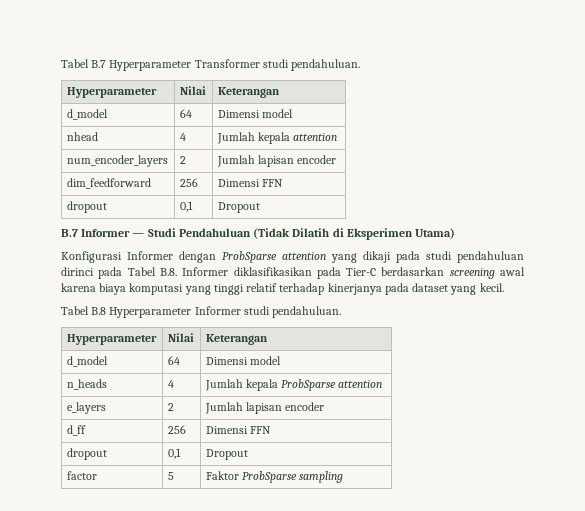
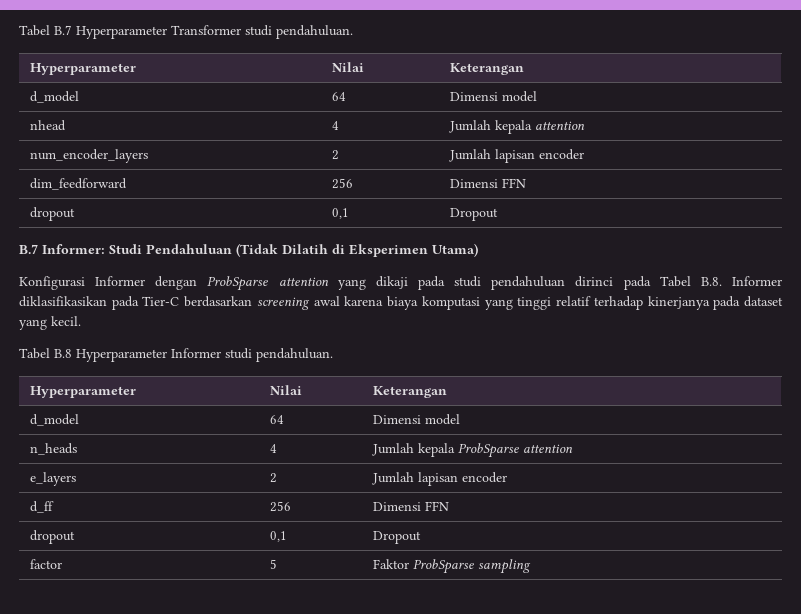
[81,229,145,237] Informer — -> [42,244,105,254] Informer:

